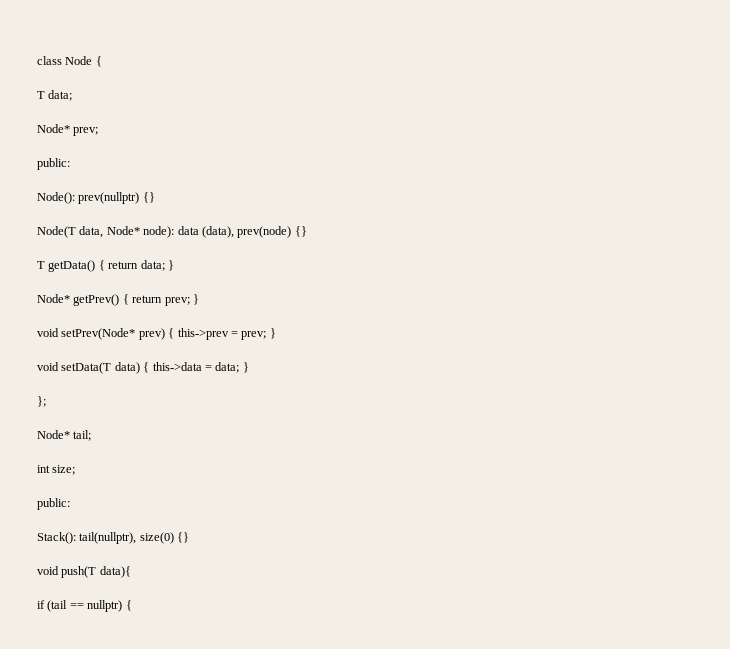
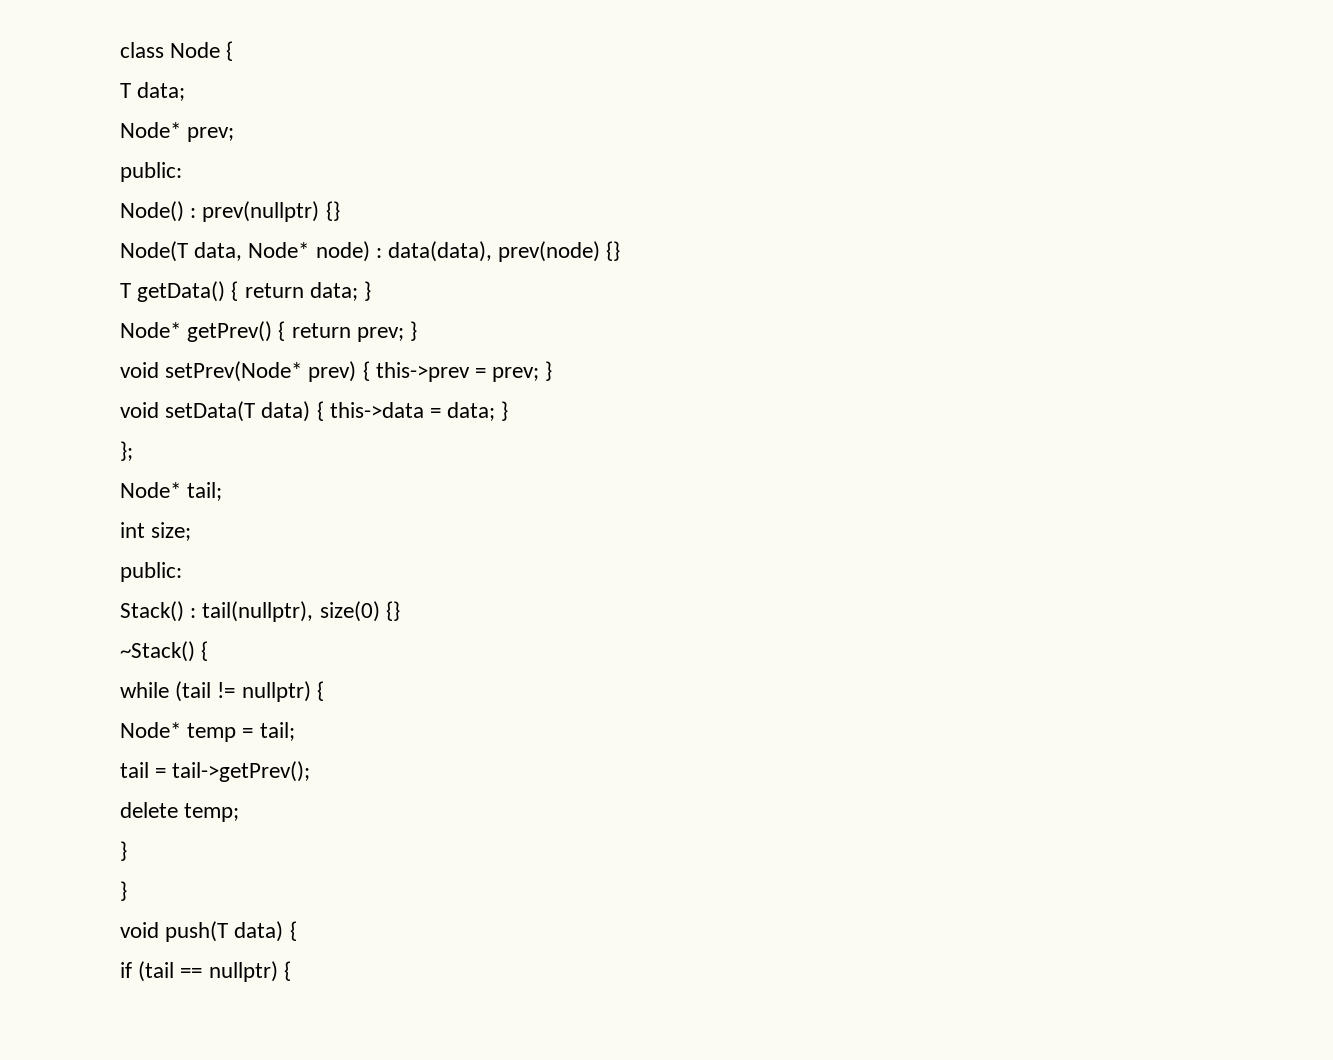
[37,192,75,204] Node(): -> [120,201,197,222] Node() :
[143,226,234,238] node): data (data), -> [315,241,493,262] node) : data(data),
[37,532,76,544] Stack(): -> [120,601,197,622] Stack() :
(190, 537) none -> [120,641,209,662] [120,681,324,702] [120,722,295,742] [120,761,311,782] [120,802,240,822] [120,841,127,861] [120,881,127,901] // ~Stack() { // while (tail != nullptr) { // Node* temp = tail; // tail = tail->getPrev(); // delete temp; // } // }
[99,566,131,578] data){ -> [234,921,297,942] data) {

